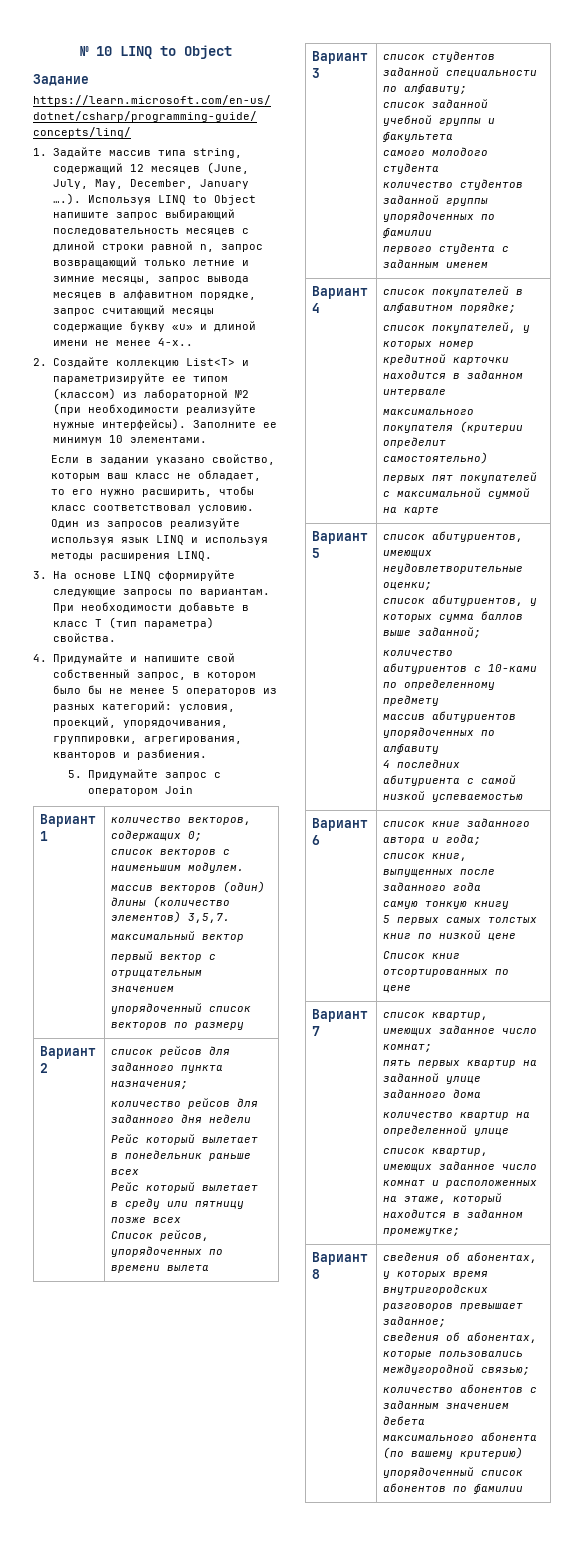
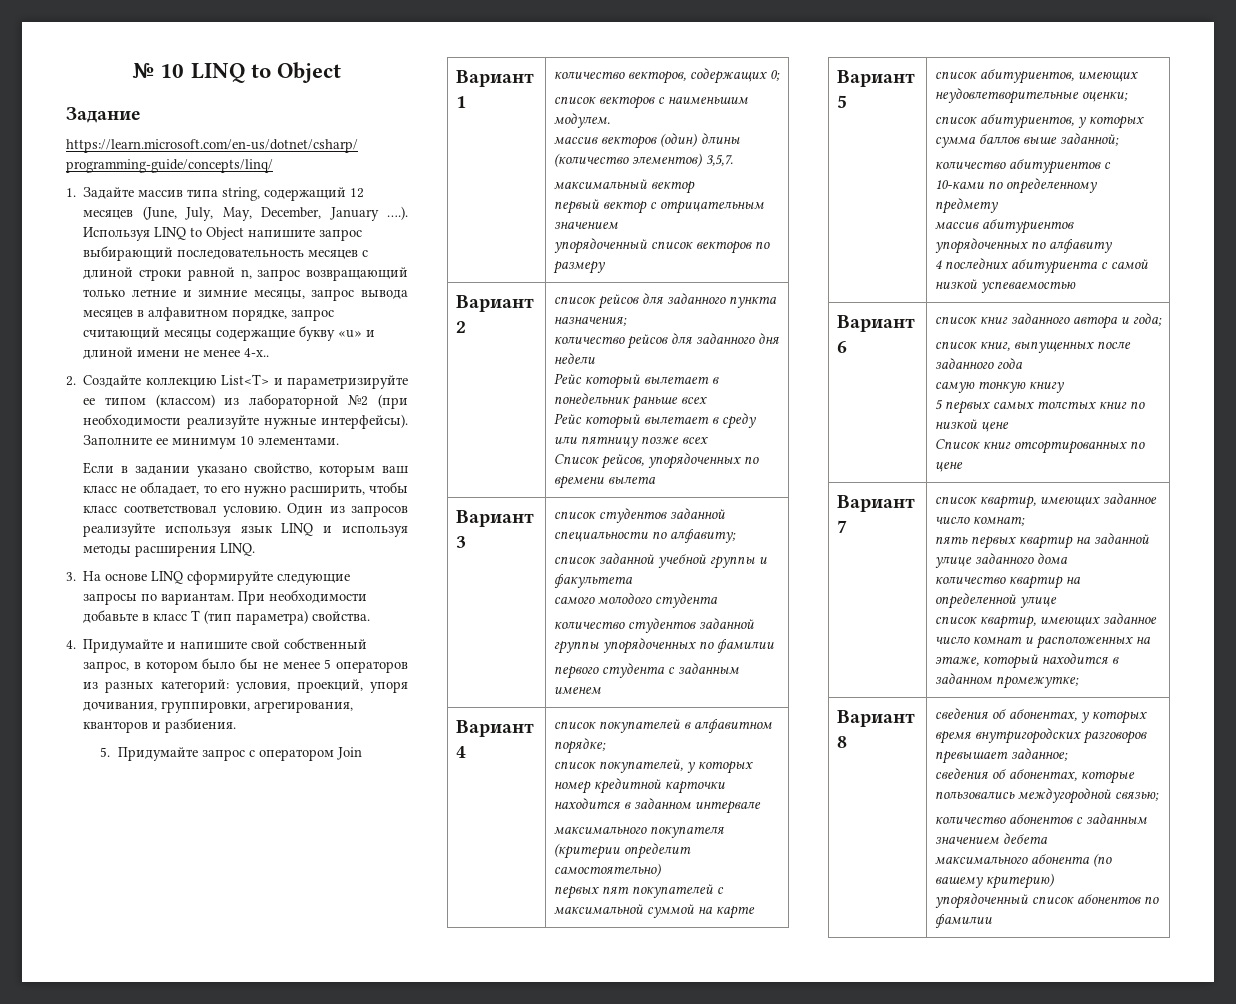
[122,720,228,728] упорядочивания, -> [370,681,408,693] [83,702,158,711] упоря дочивания,

